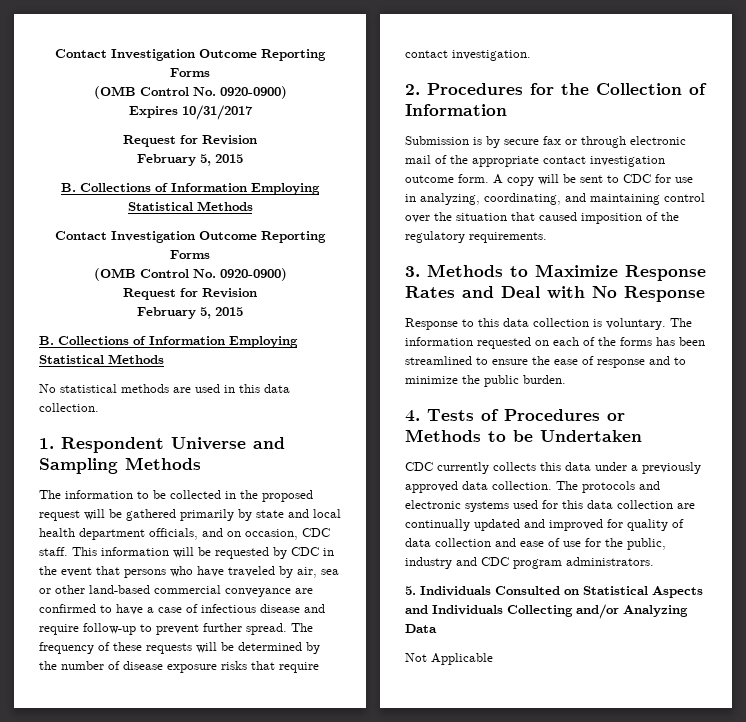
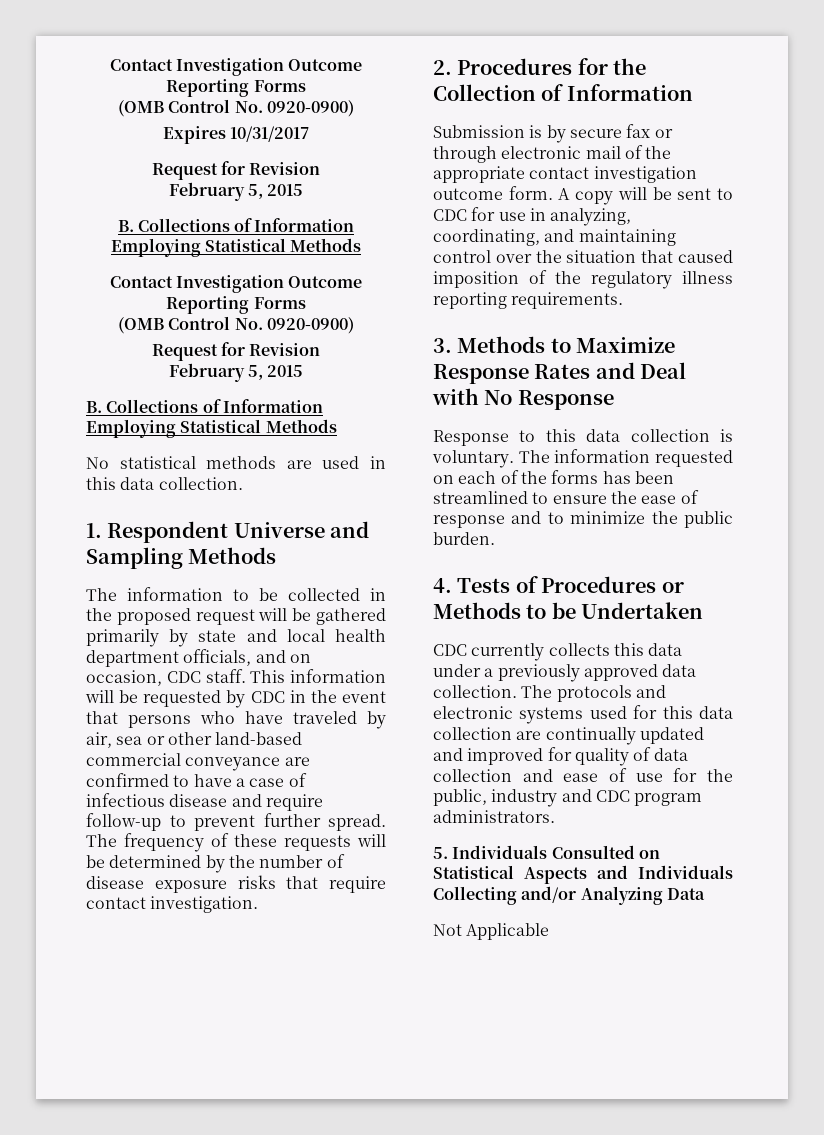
(465, 237) none -> [682,271,733,284] [433,292,507,309] illness reporting

